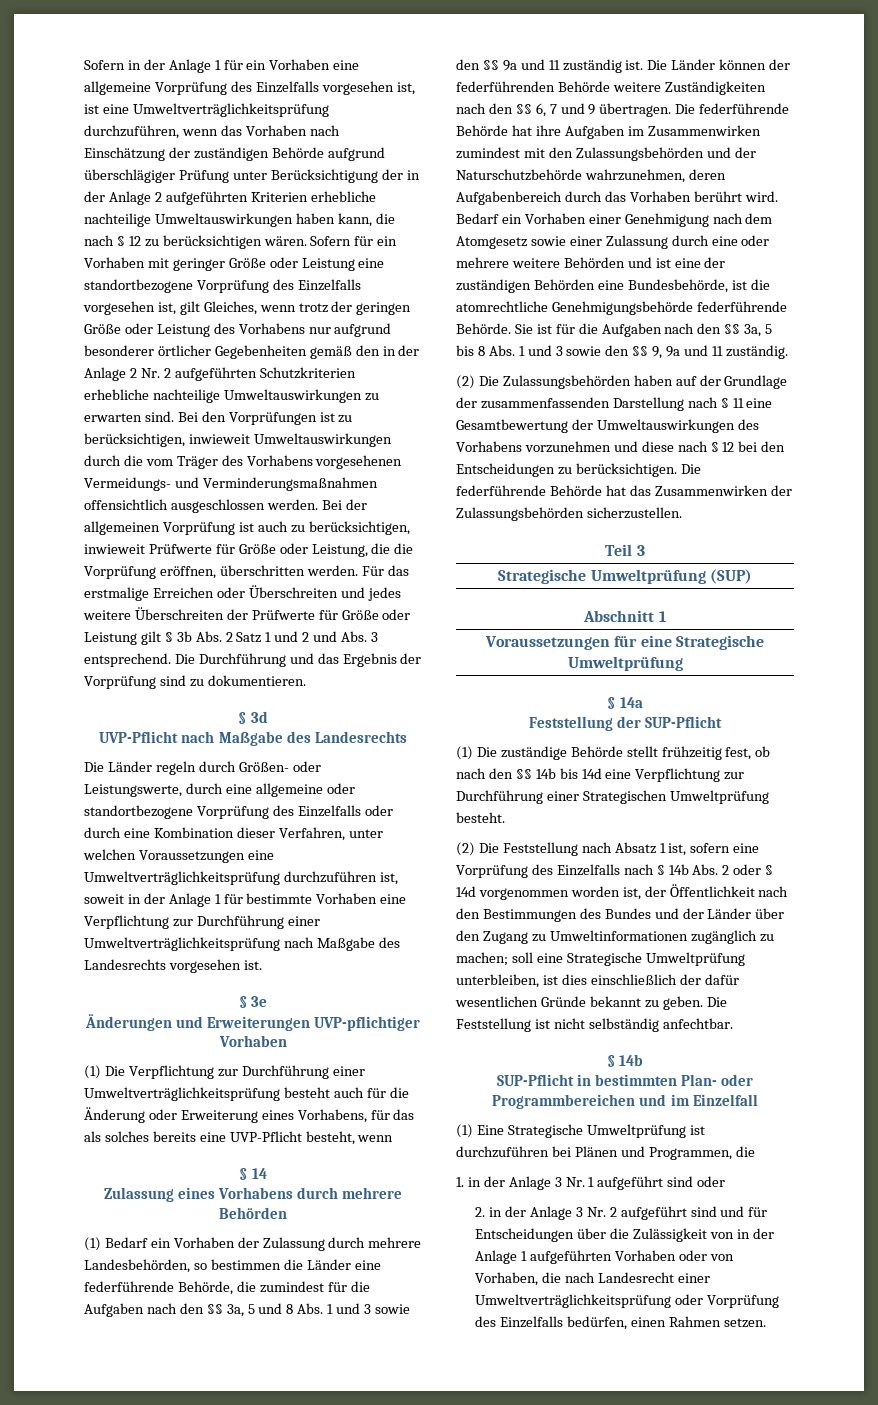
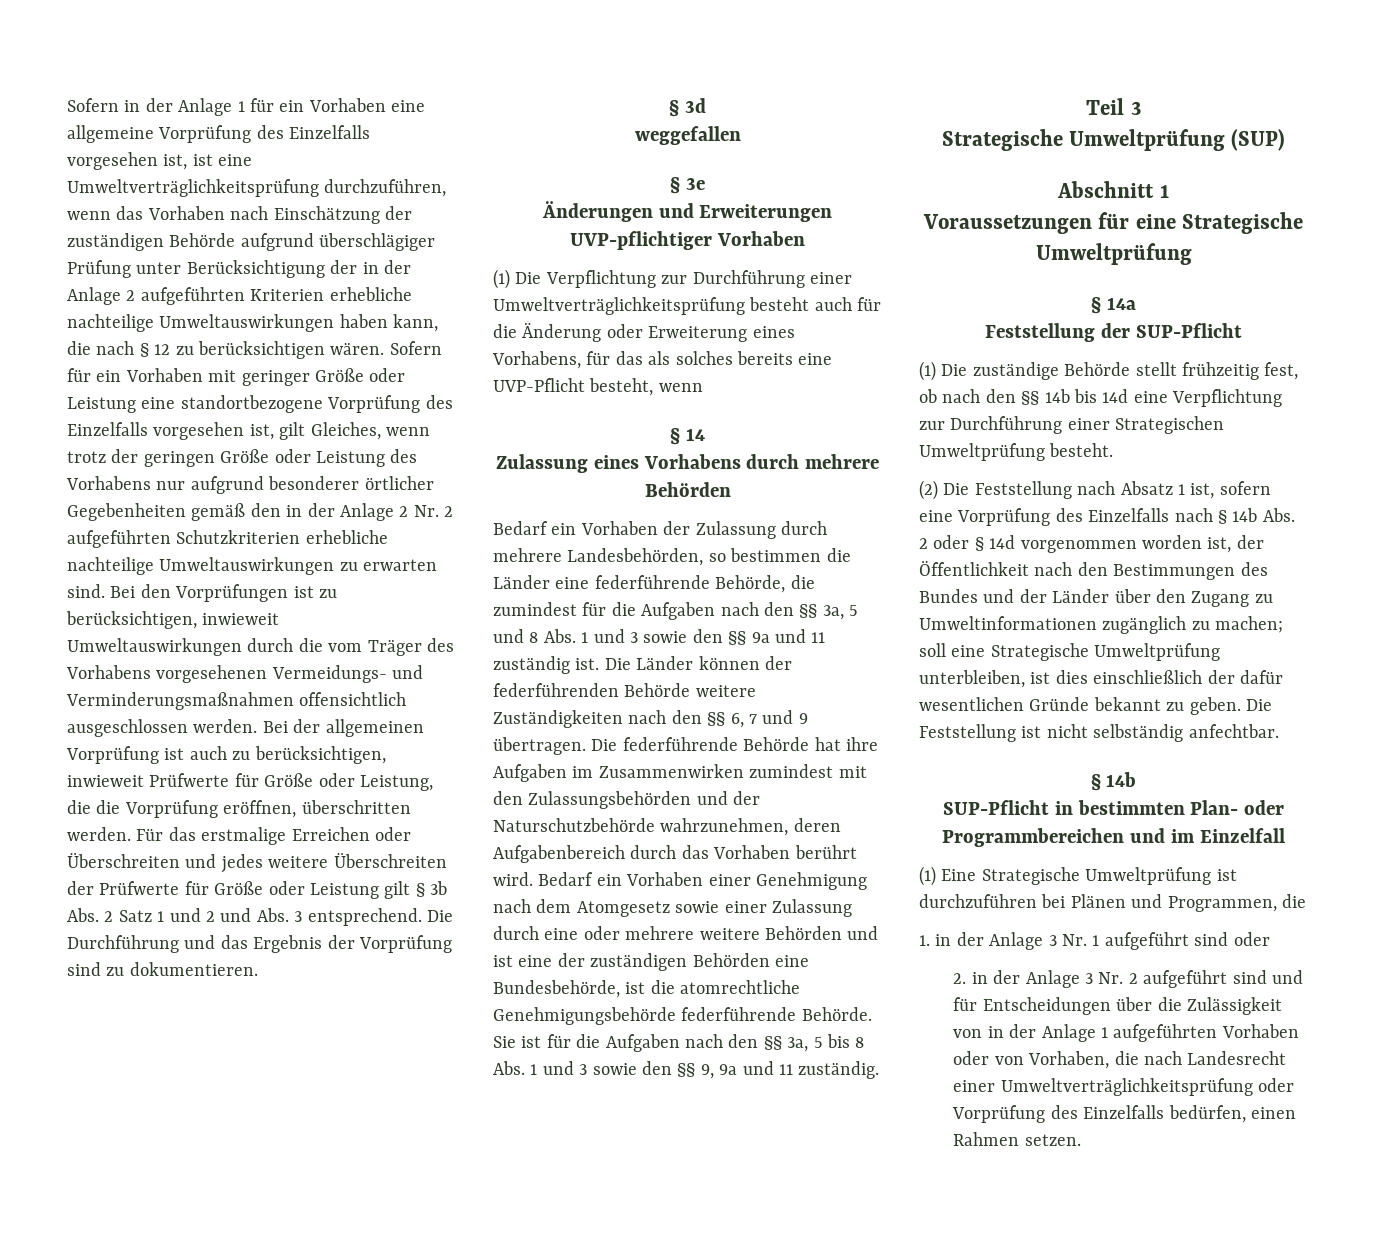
[99,731,407,746] [84,761,321,775] [84,783,355,797] [84,805,393,819] [84,827,383,841] [83,849,274,863] [84,871,398,885] [84,893,407,907] [84,915,320,929] [84,937,400,951] [84,959,262,973] UVP-Pflicht nach Maßgabe des Landesrechts // Die Länder regeln durch Größen- oder Leistungswerte, durch eine allgemeine oder standortbezogene Vorprüfung des Einzelfalls oder durch eine Kombination dieser Verfahren, unter welchen Voraussetzungen eine Umweltverträglichkeitsprüfung durchzuführen ist, soweit in der Anlage 1 für bestimmte Vorhaben eine Verpflichtung zur Durchführung einer Umweltverträglichkeitsprüfung nach Maßgabe des Landesrechts vorgesehen ist. -> [634,126,741,145] weggefallen
[84,1237,101,1251] (1) -> (731, 489) none
[456,375,788,389] [456,397,773,411] [456,419,759,433] [456,441,786,453] [456,463,701,477] [456,485,792,496] [456,507,682,521] // (2) Die Zulassungsbehörden haben auf der Grundlage der zusammenfassenden Darstellung nach § 11 eine Gesamtbewertung der Umweltauswirkungen des Vorhabens vorzunehmen und diese nach § 12 bei den Entscheidungen zu berücksichtigen. Die federführende Behörde hat das Zusammenwirken der Zulassungsbehörden sicherzustellen. -> (880, 1070) none

